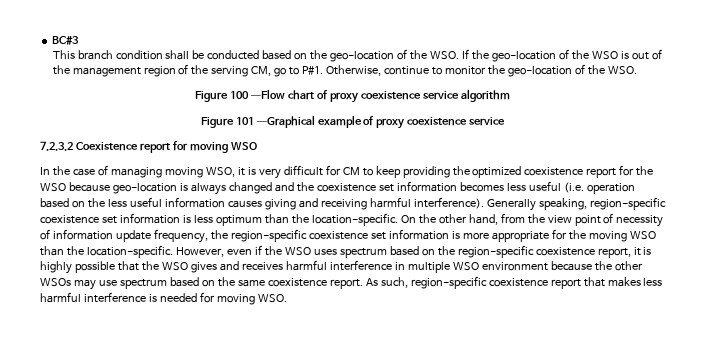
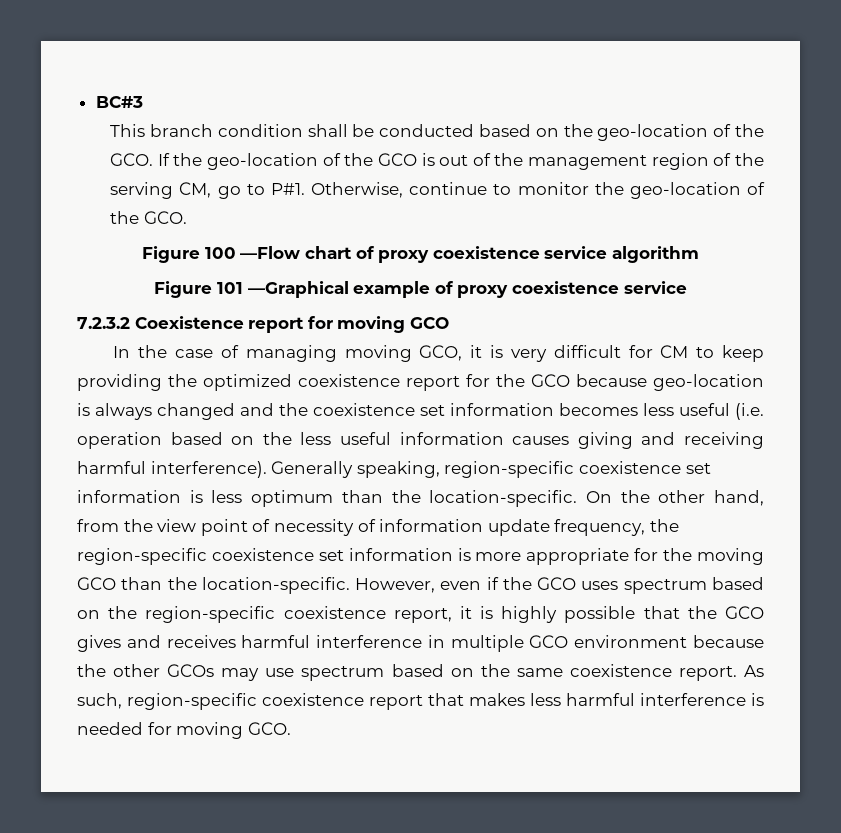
[430,51,460,60] WSO. -> [110,153,154,166] GCO.
[592,51,619,60] WSO -> [377,153,417,166] GCO
[608,66,638,75] WSO. -> [143,211,187,224] GCO.
[230,142,257,150] WSO -> [409,317,449,329] GCO
[205,167,235,177] WSO, -> [419,345,463,361] GCO,
[40,183,66,192] WSO -> [531,374,570,387] GCO
[629,231,656,240] WSO -> [77,577,116,590] GCO
[284,247,311,256] WSO -> [537,577,577,590] GCO
[161,262,188,271] WSO -> [724,606,764,619] GCO
[452,262,479,271] WSO -> [529,635,569,648] GCO
[40,278,71,287] WSOs -> [167,664,215,677] GCOs
[257,294,287,303] WSO. -> [247,722,291,735] GCO.

